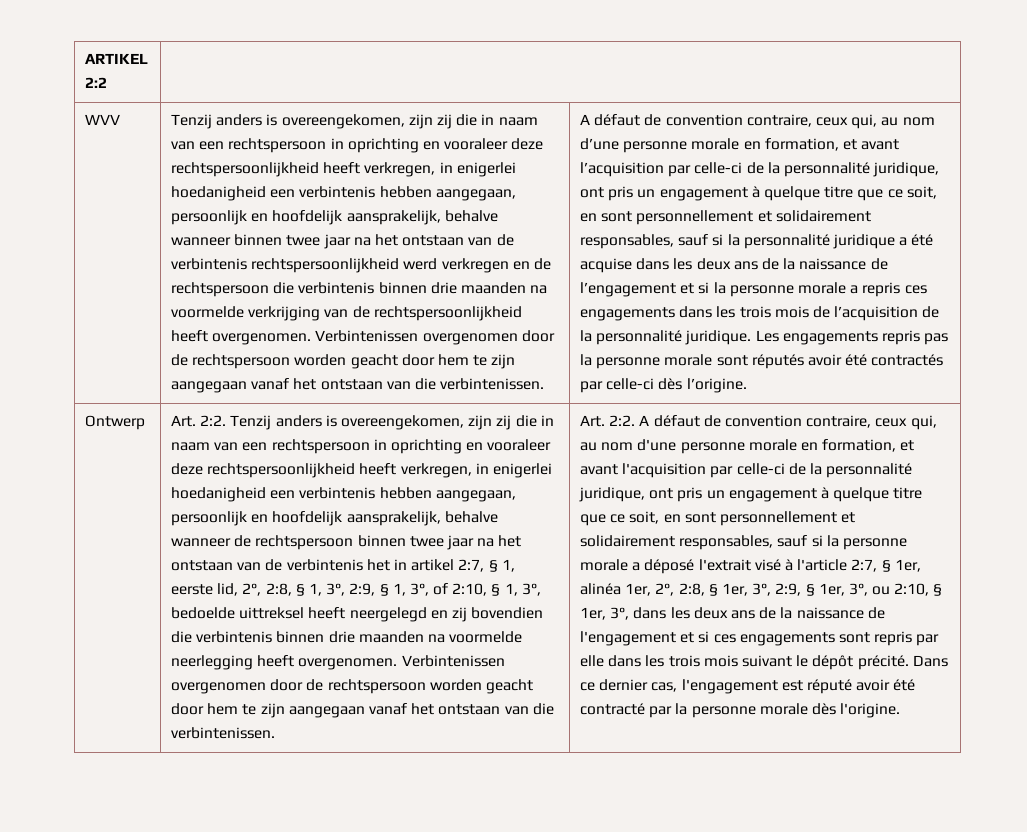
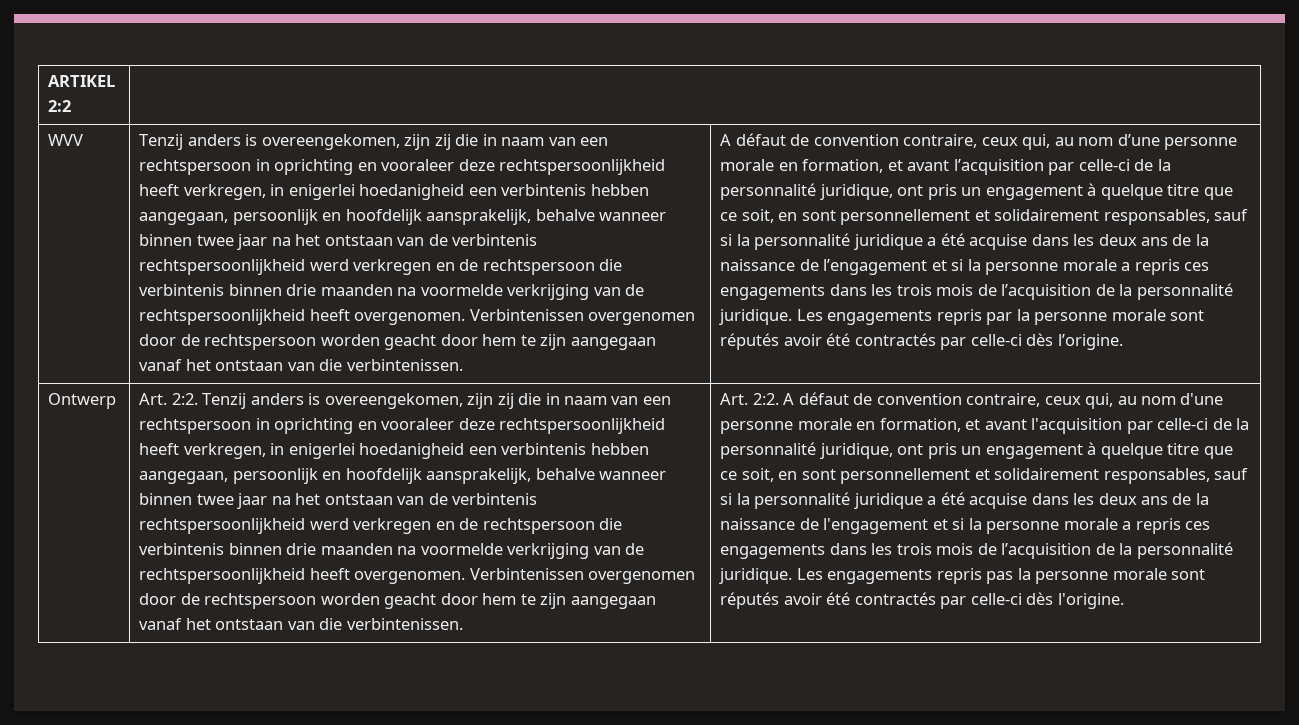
[924,333,949,345] pas -> [986,312,1013,325] par
[234,535,522,550] [171,559,515,572] [171,583,541,596] [171,607,544,622] [171,631,523,643] [171,655,254,670] de rechtspersoon binnen twee jaar na het ontstaan van de verbintenis het in artikel 2:7, § 1, eerste lid, 2°, 2:8, § 1, 3°, 2:9, § 1, 3°, of 2:10, § 1, 3°, bedoelde uittreksel heeft neergelegd en zij bovendien die verbintenis binnen drie maanden na voormelde neerlegging -> [139,493,538,509] [139,518,623,534] [139,543,645,559] [139,568,306,584] binnen twee jaar na het ontstaan van de verbintenis rechtspersoonlijkheid werd verkregen en de rechtspersoon die verbintenis binnen drie maanden na voormelde verkrijging van de rechtspersoonlijkheid
[842,538,907,550] [580,559,921,574] [580,583,943,596] [580,607,630,620] personne morale a déposé l'extrait visé à l'article 2:7, § 1er, alinéa 1er, 2°, 2:8, § 1er, 3°, 2:9, § 1er, 3°, ou 2:10, § 1er, 3°, -> [754,492,1028,509] personnalité juridique a été acquise
[713,631,940,646] [580,655,948,670] [580,679,916,694] [580,703,808,718] ces engagements sont repris par elle dans les trois mois suivant le dépôt précité. Dans ce dernier cas, l'engagement est réputé avoir été contracté par la personne morale -> [968,518,1211,534] [720,542,1233,559] [719,568,1206,584] [720,592,1022,609] la personne morale a repris ces engagements dans les trois mois de l’acquisition de la personnalité juridique. Les engagements repris pas la personne morale sont réputés avoir été contractés par celle-ci

